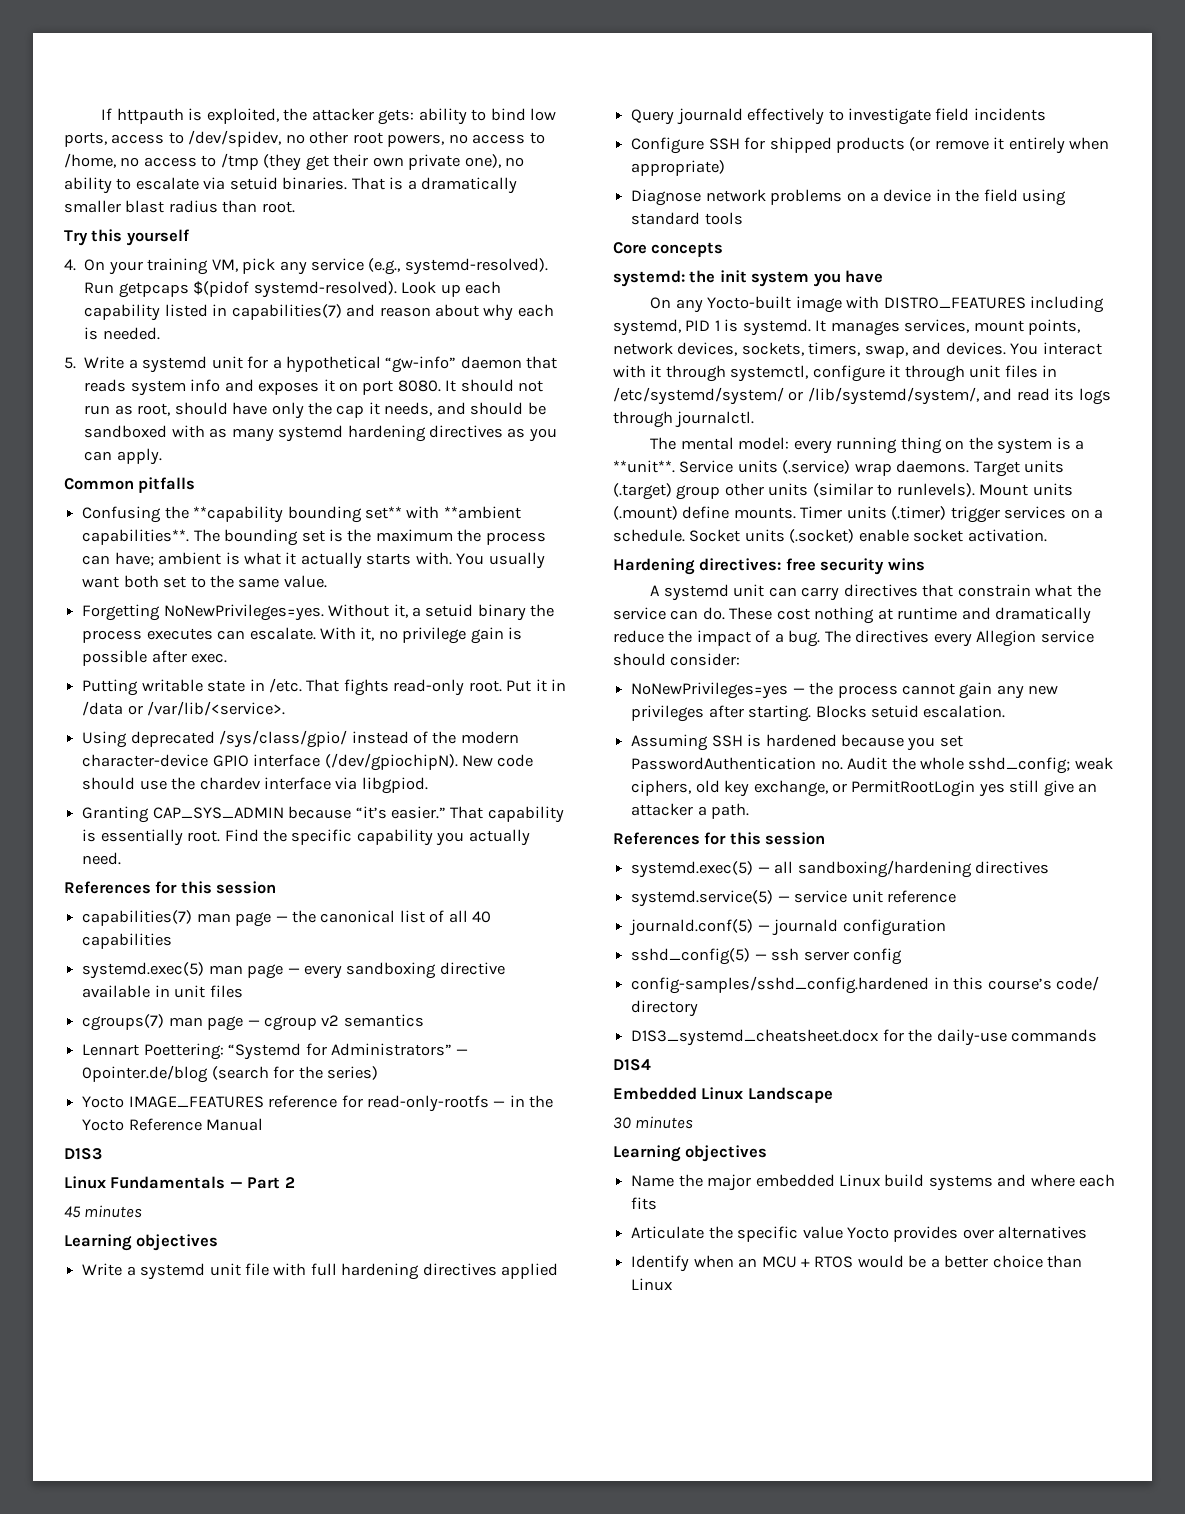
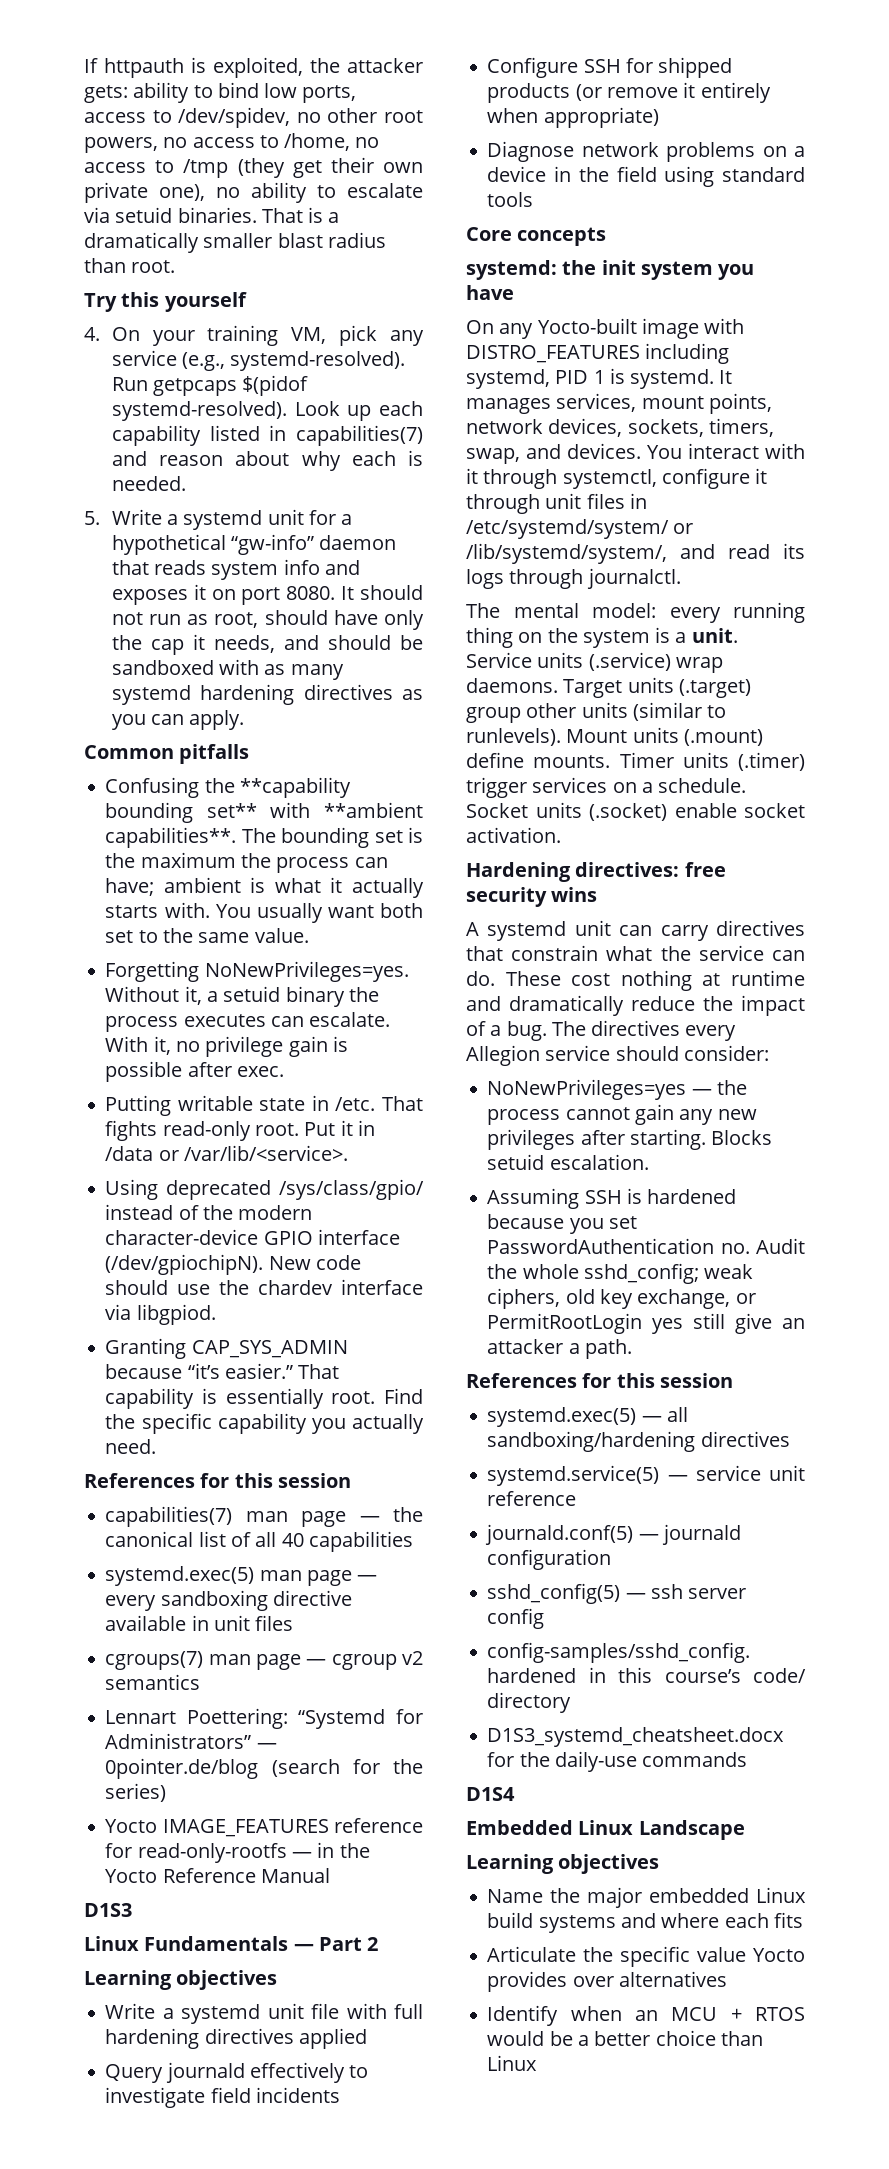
[64,1205,143,1218] // 45 minutes -> (379, 1944) none
[613,460,675,473] **unit**. -> [691,628,738,643] unit.
[613,1116,694,1129] // 30 minutes -> (745, 1830) none

